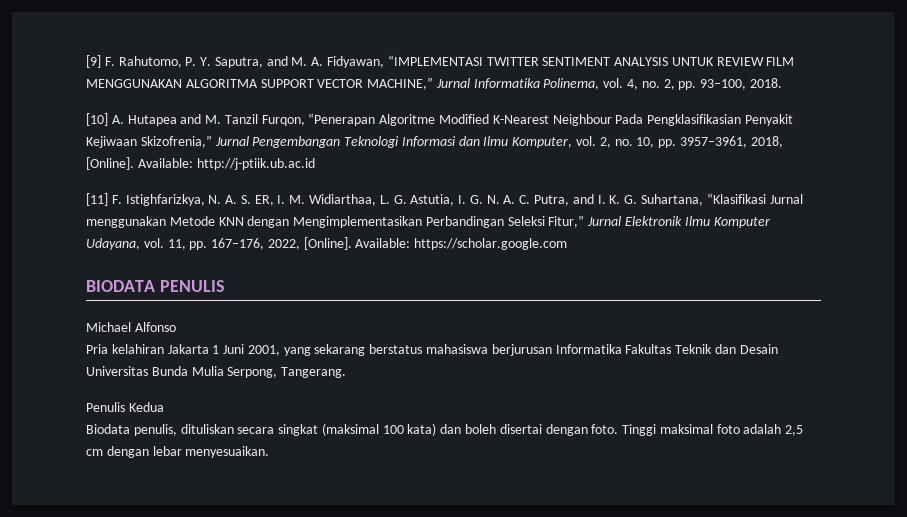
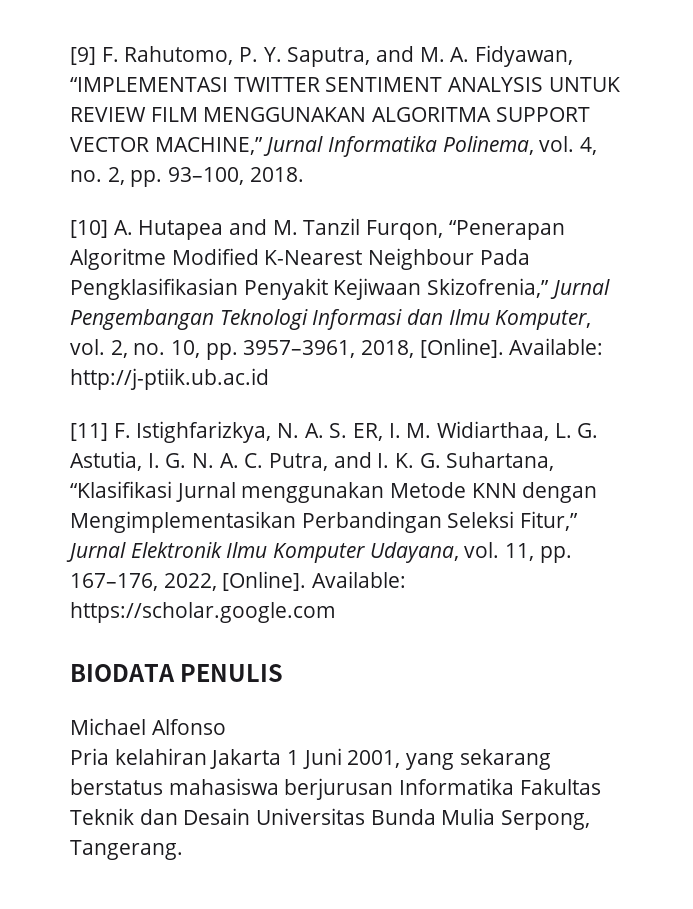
[86,402,164,412] [86,423,804,436] [86,446,270,458] // Penulis Kedua // Biodata penulis, dituliskan secara singkat (maksimal 100 kata) dan boleh disertai dengan foto. Tinggi maksimal foto adalah 2,5 cm dengan lebar menyesuaikan. -> (183, 850) none

